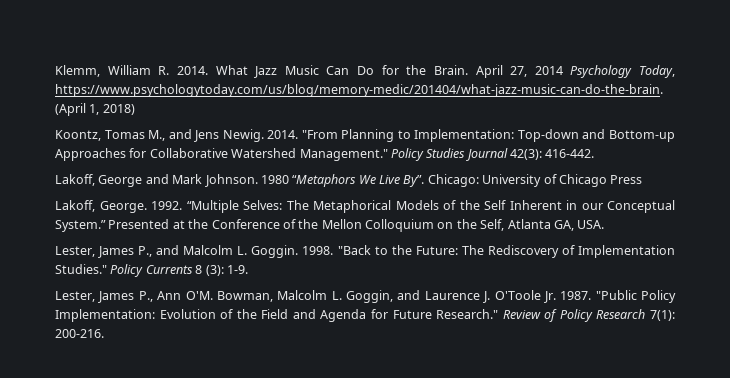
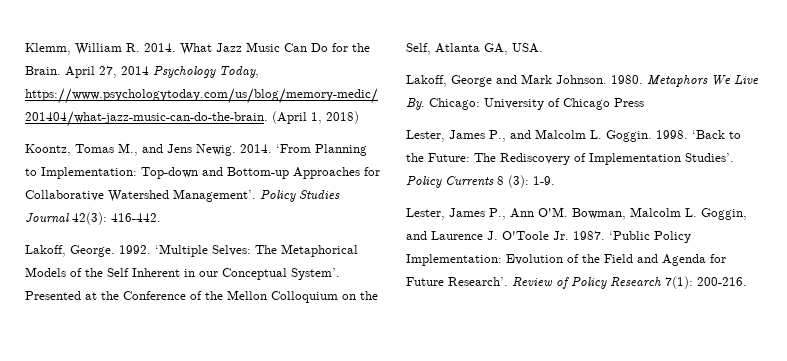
[301,130,338,139] "From -> [276,144,311,153] ‘From
[299,149,388,161] Management." -> [173,189,256,202] Management’.
[55,174,643,187] // Lakoff, George and Mark Johnson. 1980 “Metaphors We Live By”. Chicago: University of Chicago Press -> (161, 217) none
[186,200,239,213] “Multiple -> [155,244,208,257] ‘Multiple
[55,220,106,232] System.” -> [291,268,340,280] System’.
(605, 224) none -> [406,74,759,87] [406,98,644,110] // Lakoff, George and Mark Johnson. 1980. Metaphors We Live By. Chicago: University of Chicago Press
[337,245,371,255] "Back -> [692,130,725,139] ‘Back
[55,264,107,274] Studies." -> [685,153,734,162] Studies’.
[595,290,637,300] "Public -> [609,231,650,240] ‘Public
[436,309,499,319] Research." -> [448,277,508,286] Research’.

